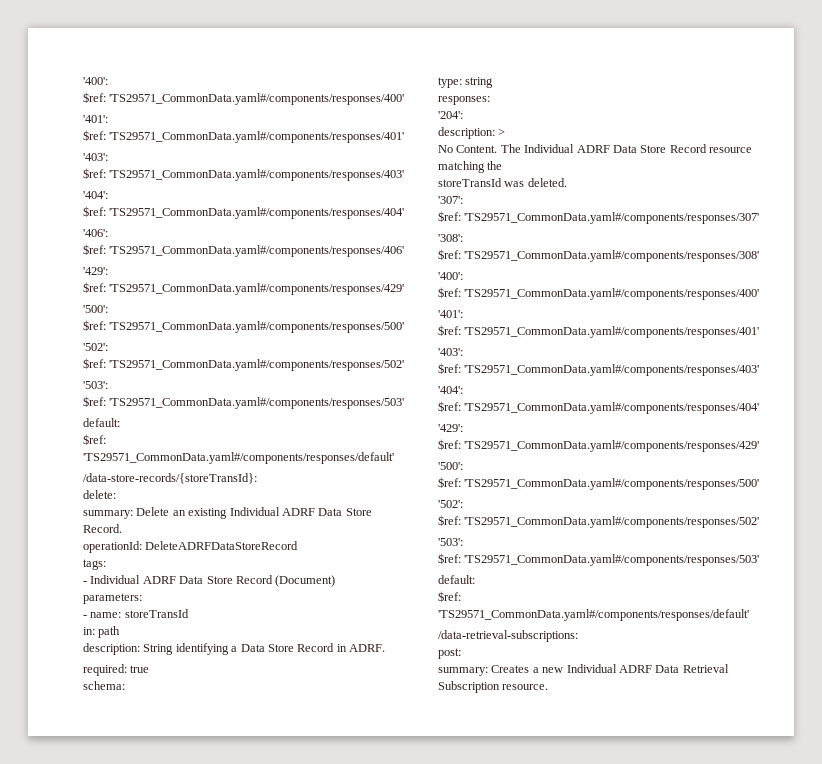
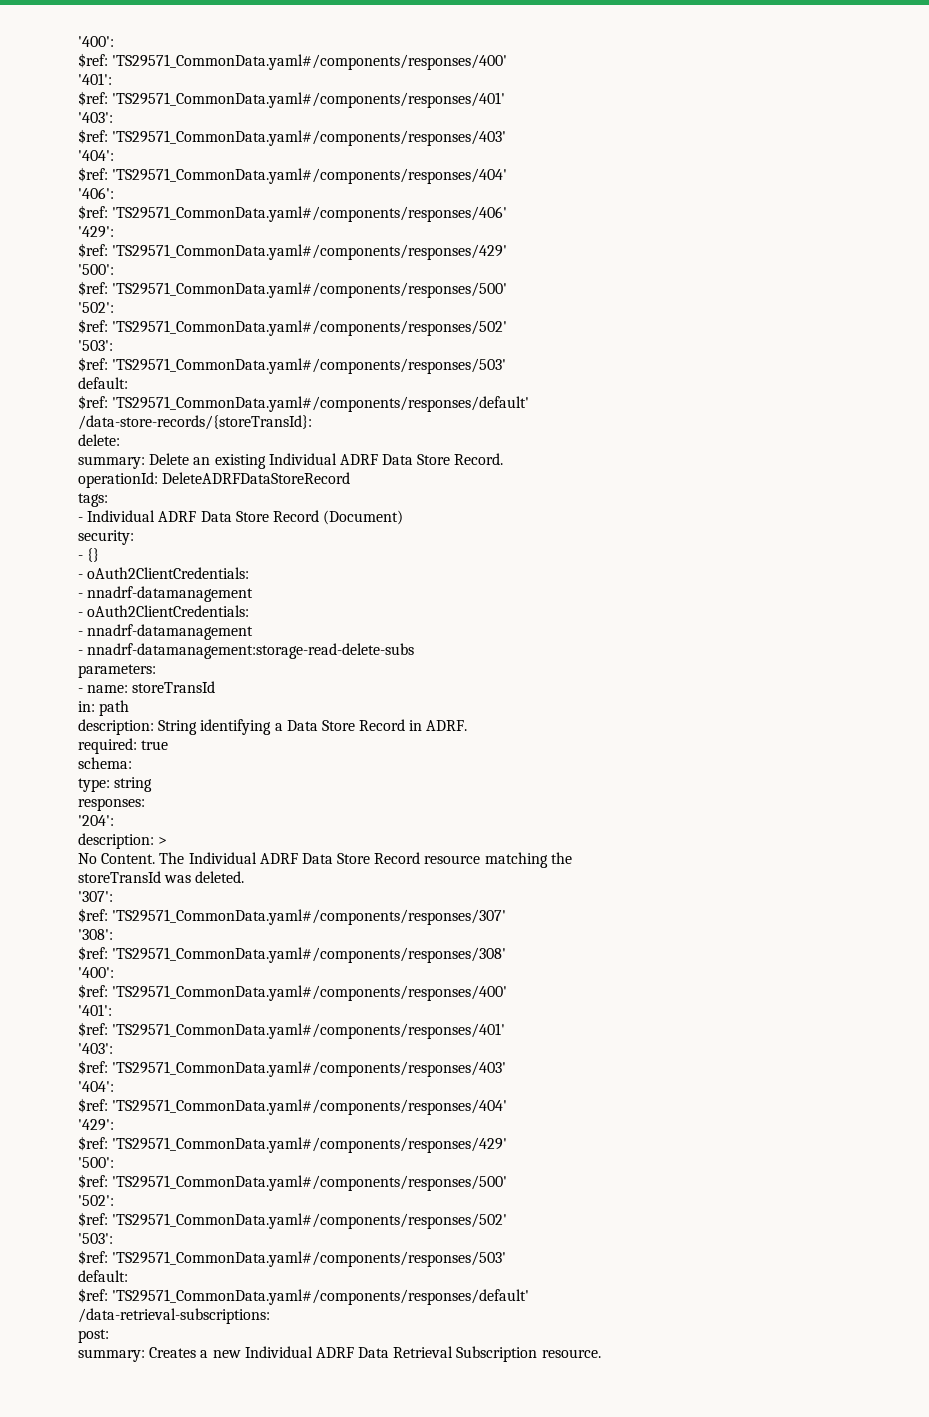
(336, 581) none -> [78,530,134,545] [78,548,100,562] [78,567,250,579] [78,586,254,602] [78,605,250,617] [78,624,254,640] [78,643,415,659] // security: // - {} // - oAuth2ClientCredentials: // - nnadrf-datamanagement // - oAuth2ClientCredentials: // - nnadrf-datamanagement // - nnadrf-datamanagement:storage-read-delete-subs

